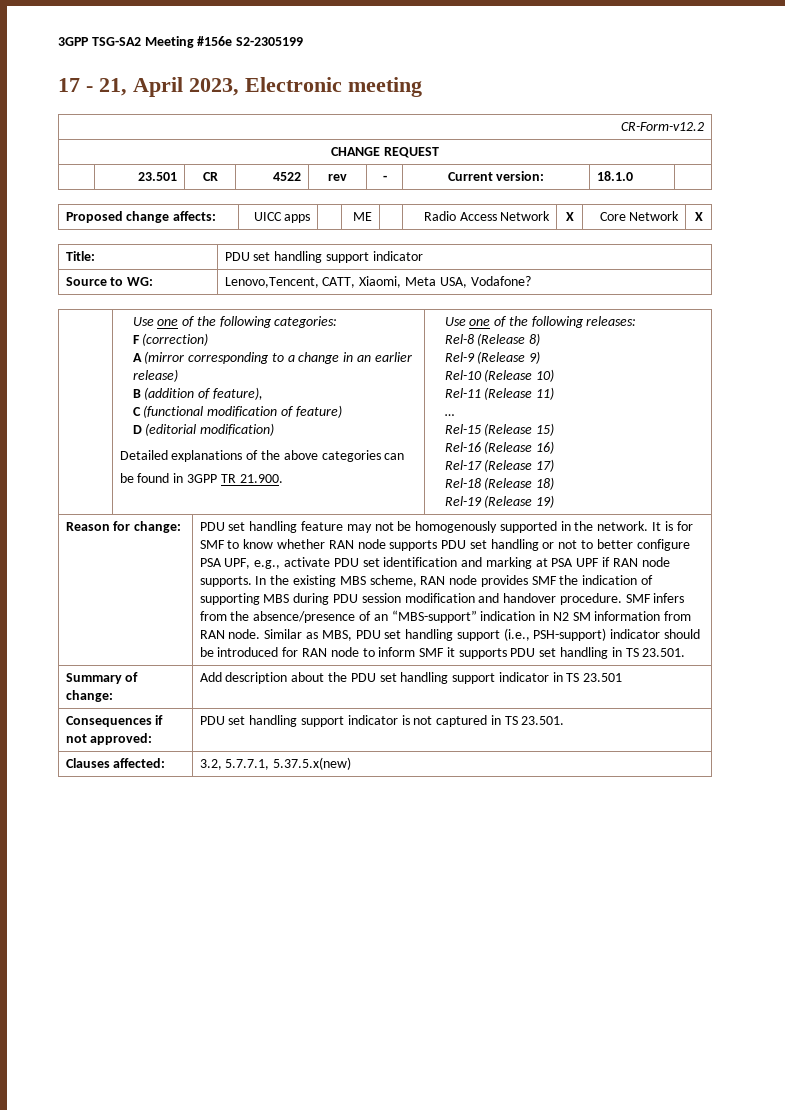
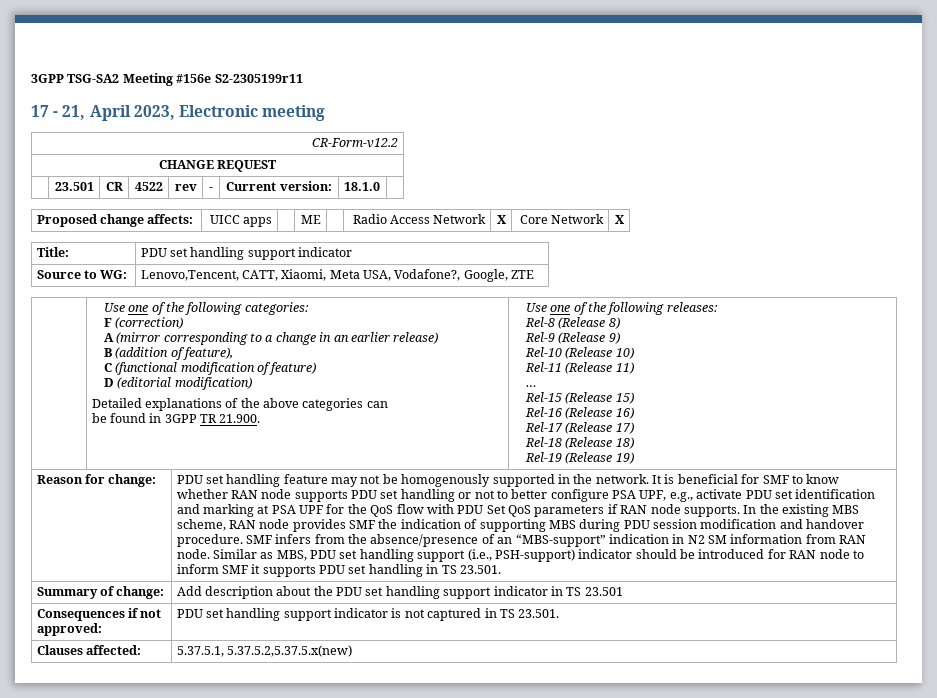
[236,37,304,46] S2-2305199 -> [214,74,303,83] S2-2305199r11
[470,276,531,286] Vodafone? -> [394,269,535,282] Vodafone?, Google, ZTE
(673, 526) none -> [677,474,738,484] beneficial
(600, 562) none -> [326,504,605,517] for the QoS flow with PDU Set QoS parameters
[199,757,352,770] 3.2, 5.7.7.1, 5.37.5.x(new) -> [176,645,352,657] 5.37.5.1, 5.37.5.2,5.37.5.x(new)

